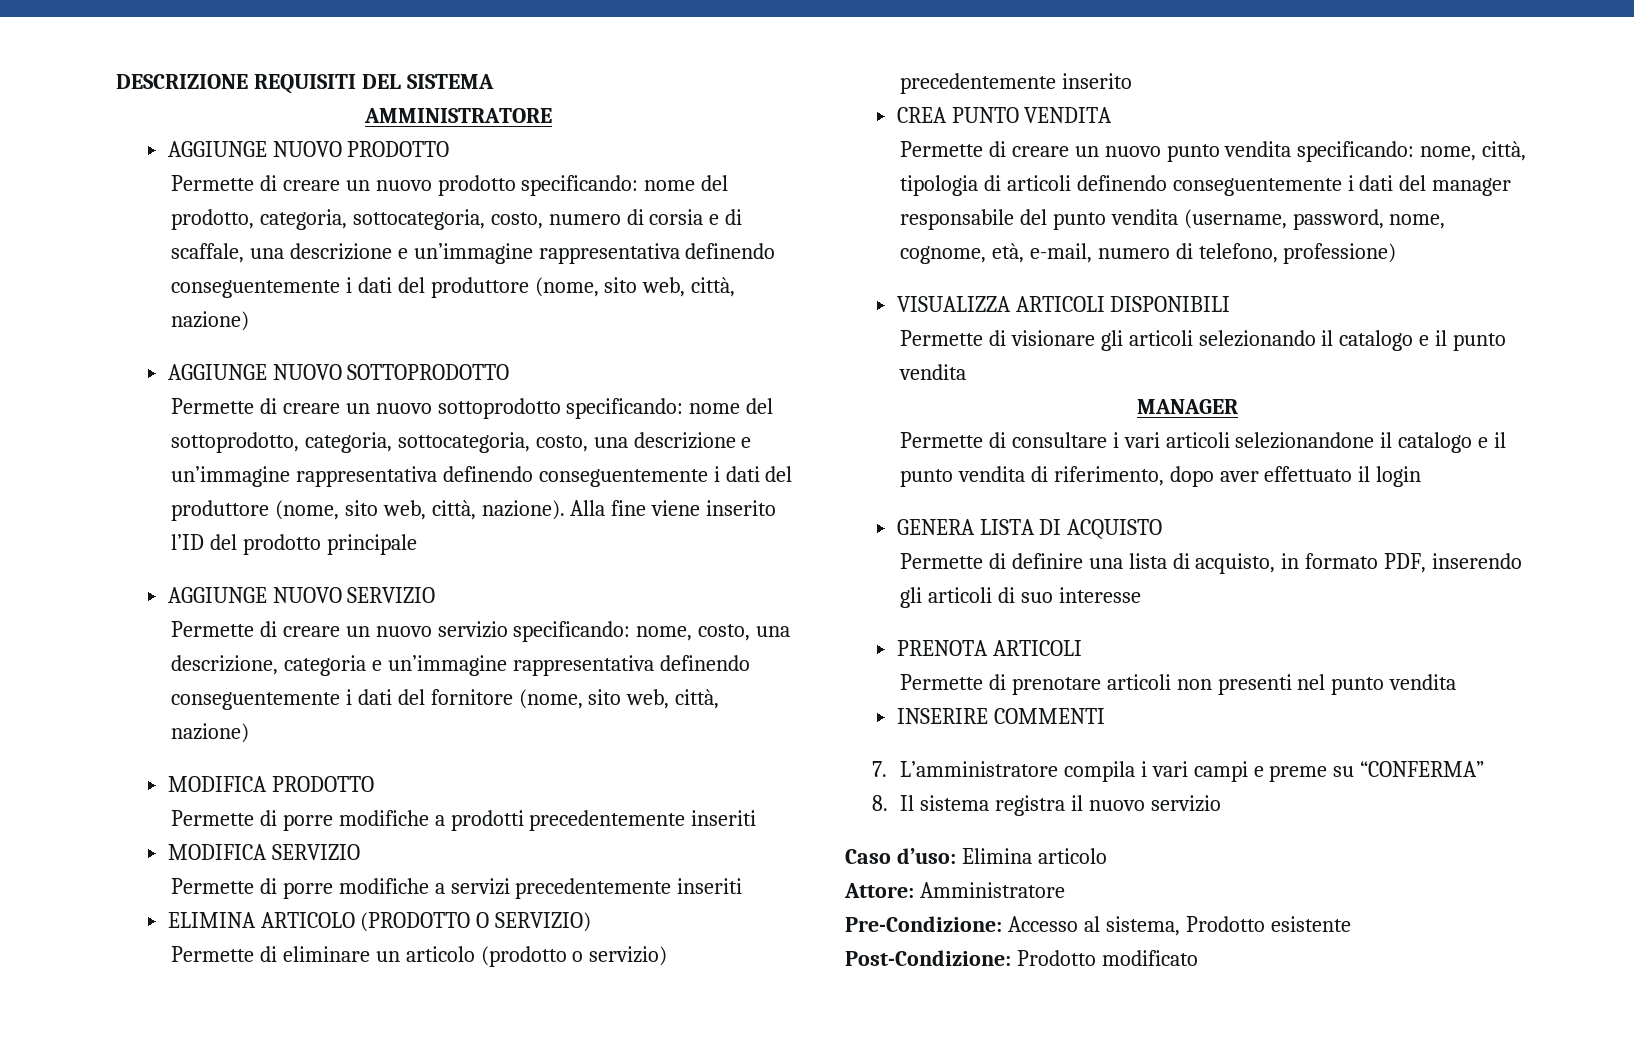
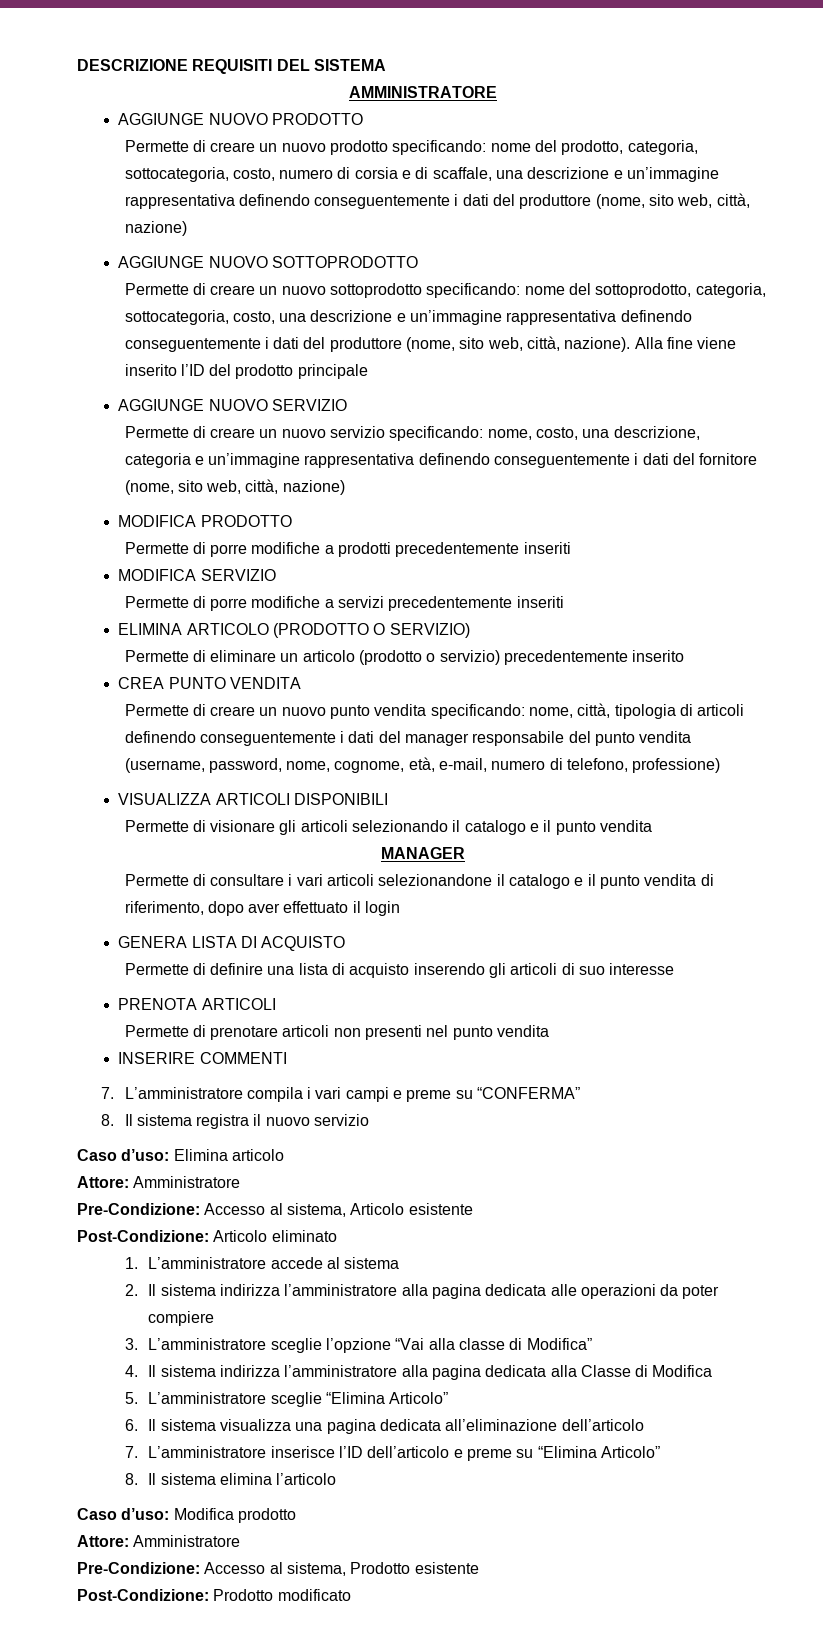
[1195,553,1427,574] acquisto, in formato PDF, -> [349,963,410,978] acquisto
(1065, 890) none -> [77,1203,473,1217] [77,1230,337,1242] [124,1257,400,1269] [124,1284,720,1299] [148,1311,215,1326] [124,1338,592,1353] [124,1365,713,1380] [124,1392,449,1407] [124,1419,644,1434] [124,1446,660,1461] [124,1473,337,1485] [77,1508,296,1523] [77,1535,241,1547] // Pre-Condizione: Accesso al sistema, Articolo esistente // Post-Condizione: Articolo eliminato // 1. L’amministratore accede al sistema // 2. Il sistema indirizza l’amministratore alla pagina dedicata alle operazioni da poter compiere // 3. L’amministratore sceglie l’opzione “Vai alla classe di Modifica” // 4. Il sistema indirizza l’amministratore alla pagina dedicata alla Classe di Modifica // 5. L’amministratore sceglie “Elimina Articolo” // 6. Il sistema visualizza una pagina dedicata all’eliminazione dell’articolo // 7. L’amministratore inserisce l’ID dell’articolo e preme su “Elimina Articolo” // 8. Il sistema elimina l’articolo // Caso d’uso: Modifica prodotto // Attore: Amministratore

